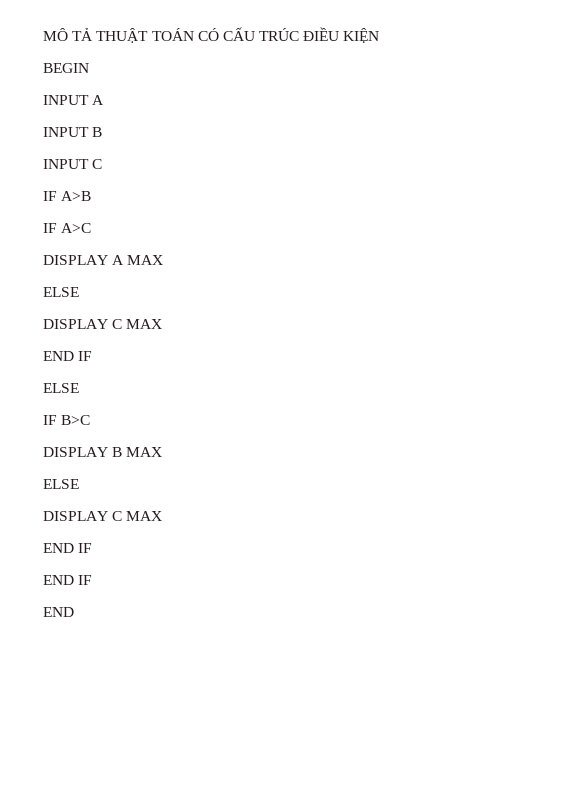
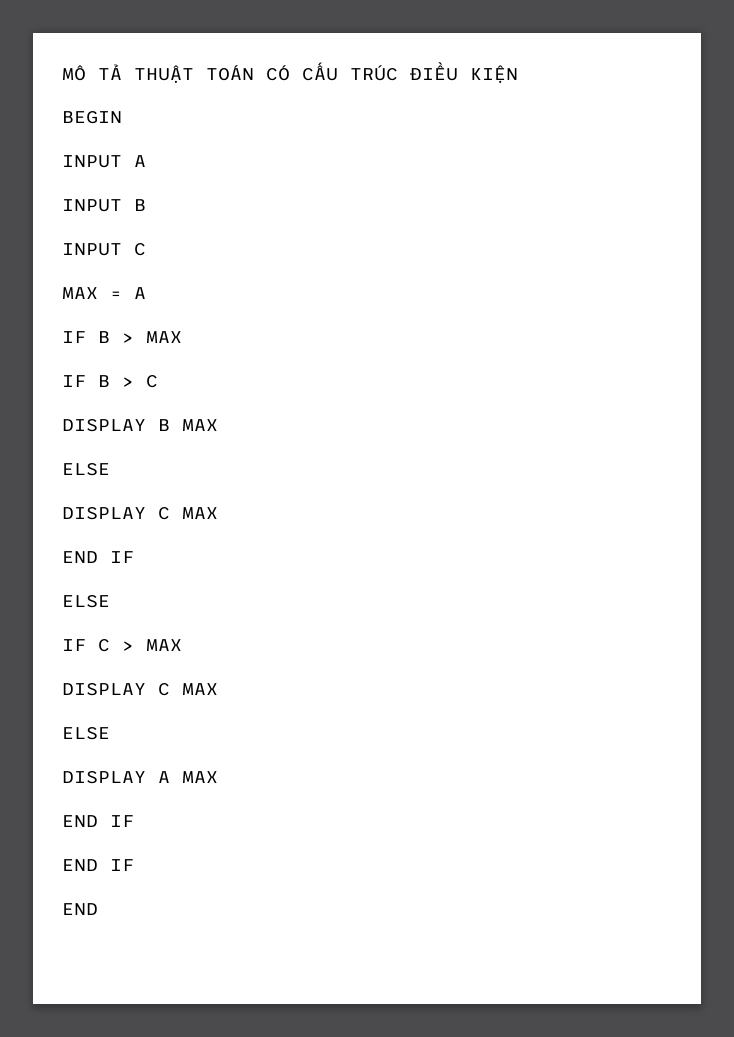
[43,191,92,201] [43,223,92,233] [43,255,125,265] IF A>B // IF A>C // DISPLAY A -> [62,287,146,299] [62,331,182,343] [62,375,158,388] [62,419,170,432] MAX = A // IF B > MAX // IF B > C // DISPLAY B
[61,415,91,425] [43,447,163,457] [43,479,79,489] [43,511,123,521] B>C // DISPLAY B MAX // ELSE // DISPLAY C -> [98,639,182,652] [62,683,218,696] [62,727,110,740] [62,771,170,784] C > MAX // DISPLAY C MAX // ELSE // DISPLAY A

